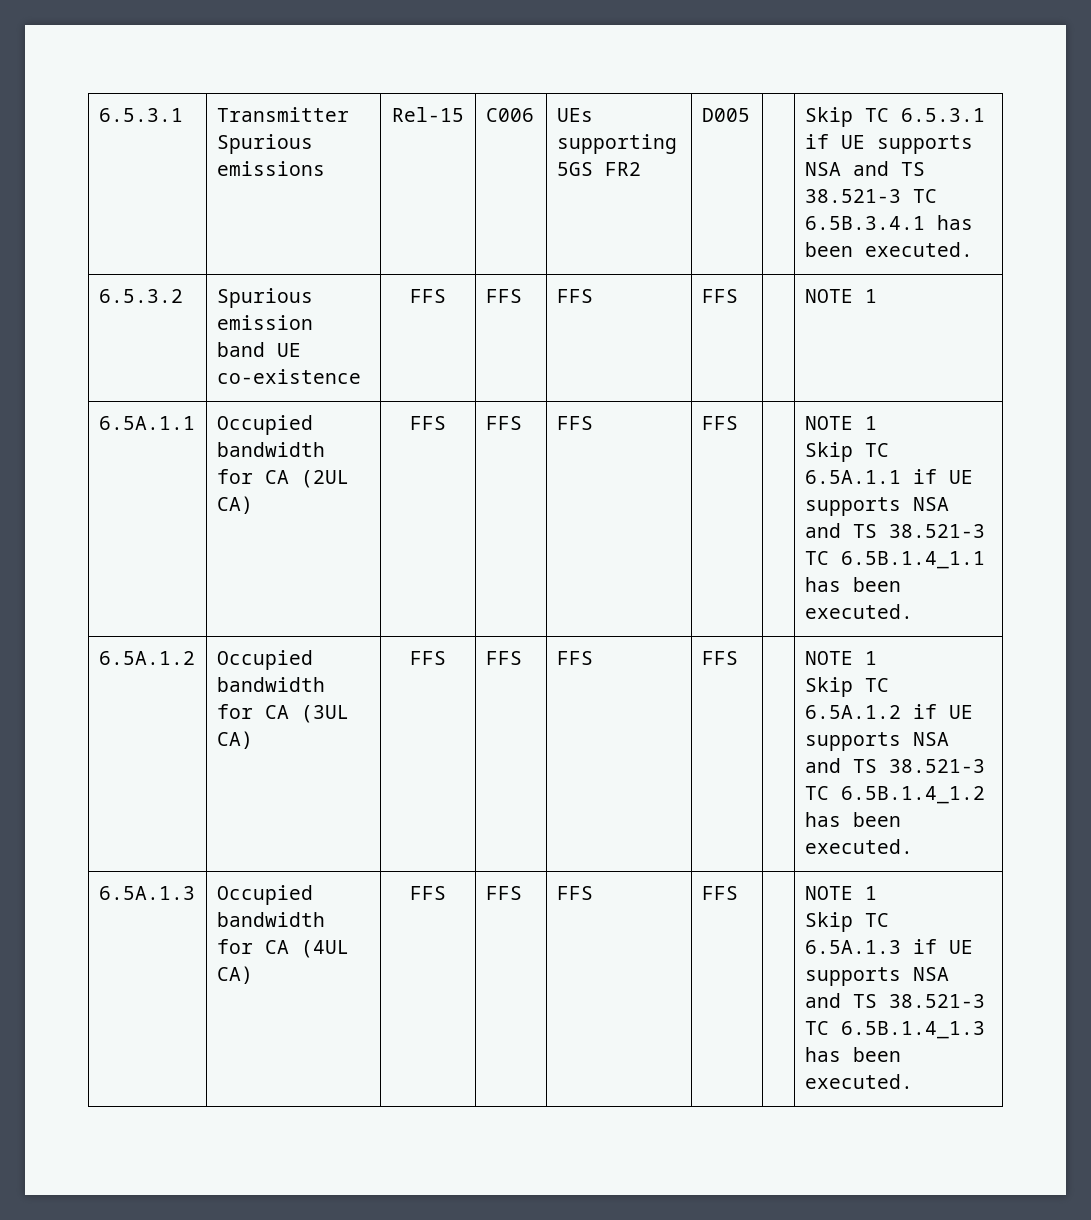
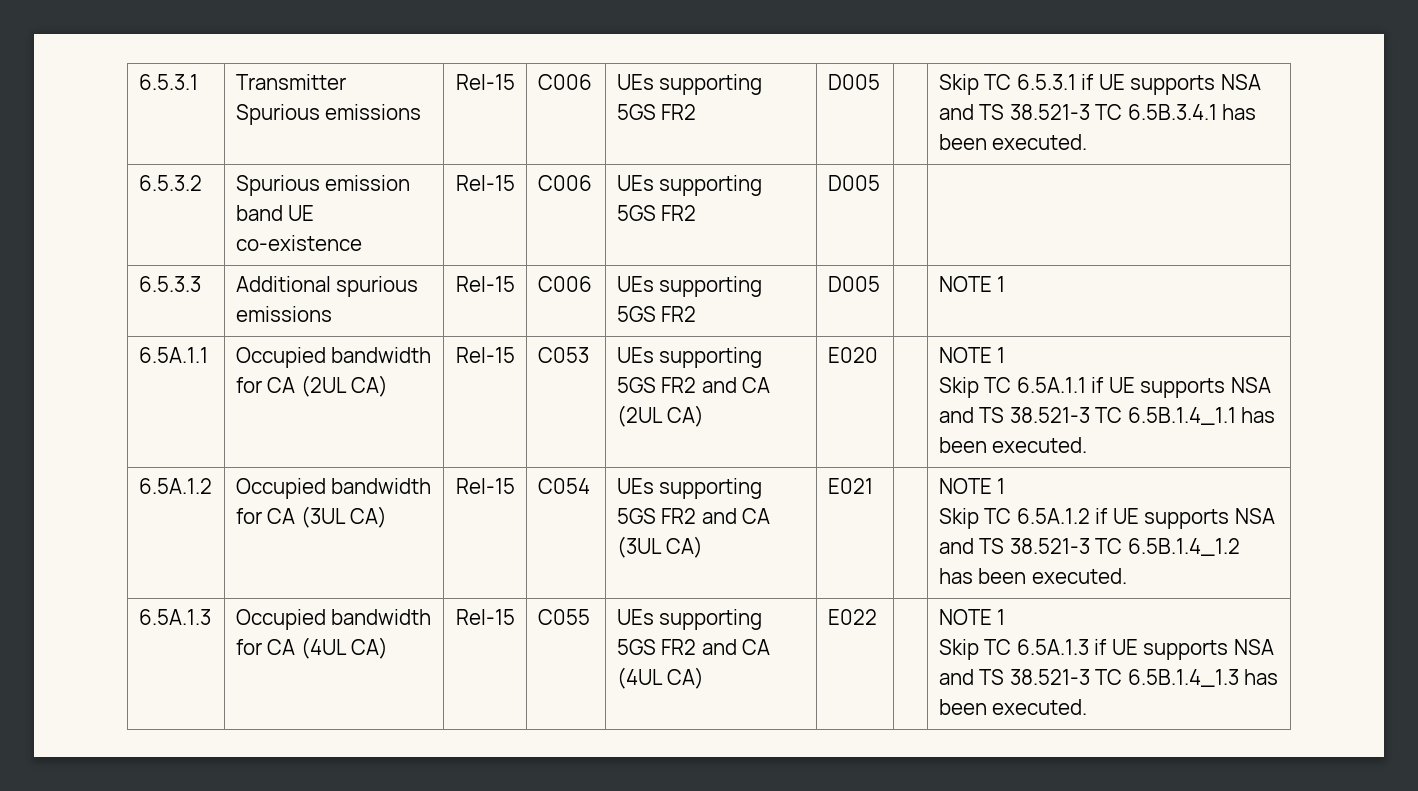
[410,289,446,303] [485,289,522,303] [556,289,593,303] [701,289,738,303] FFS | FFS | FFS | FFS -> [455,175,515,191] [537,175,592,191] [616,175,763,196] [616,205,697,221] [827,175,880,191] [138,276,201,292] [235,276,419,297] [235,306,332,322] [455,276,515,292] [537,276,592,292] [616,276,763,297] [616,306,697,322] [827,276,880,292] Rel-15 | C006 | UEs supporting 5GS FR2 | D005 | | // 6.5.3.3 | Additional spurious emissions | Rel-15 | C006 | UEs supporting 5GS FR2 | D005
[410,416,446,430] [485,416,522,430] [556,416,593,430] [701,416,738,430] FFS | FFS | FFS | FFS -> [455,347,515,363] [537,347,589,363] [616,347,763,368] [616,377,771,393] [616,405,705,427] [827,347,878,363] Rel-15 | C053 | UEs supporting 5GS FR2 and CA (2UL CA) | E020
[410,651,446,665] [485,651,522,665] [556,651,593,665] [701,651,738,665] FFS | FFS | FFS | FFS -> [455,478,515,494] [537,478,590,494] [616,478,763,499] [616,508,771,524] [616,536,704,558] [827,478,873,494] Rel-15 | C054 | UEs supporting 5GS FR2 and CA (3UL CA) | E021
[410,886,446,900] [485,886,522,900] [556,886,593,900] [701,886,738,900] FFS | FFS | FFS | FFS -> [455,609,515,625] [537,609,590,625] [616,609,763,630] [616,639,771,655] [616,667,705,689] [827,609,877,625] Rel-15 | C055 | UEs supporting 5GS FR2 and CA (4UL CA) | E022

